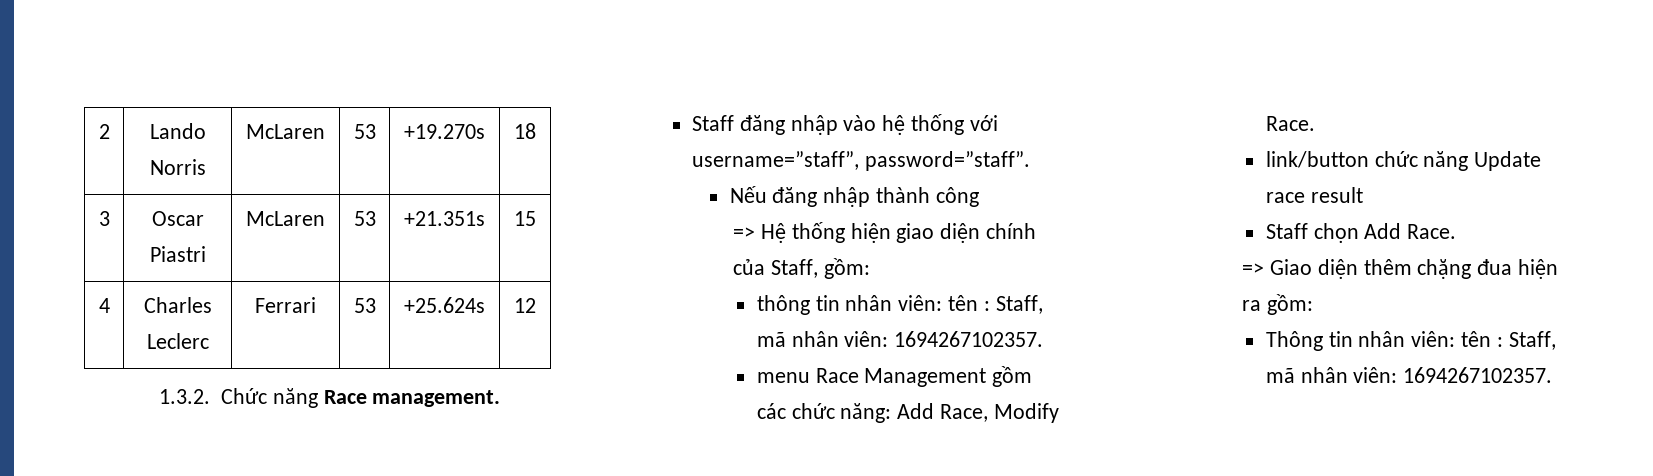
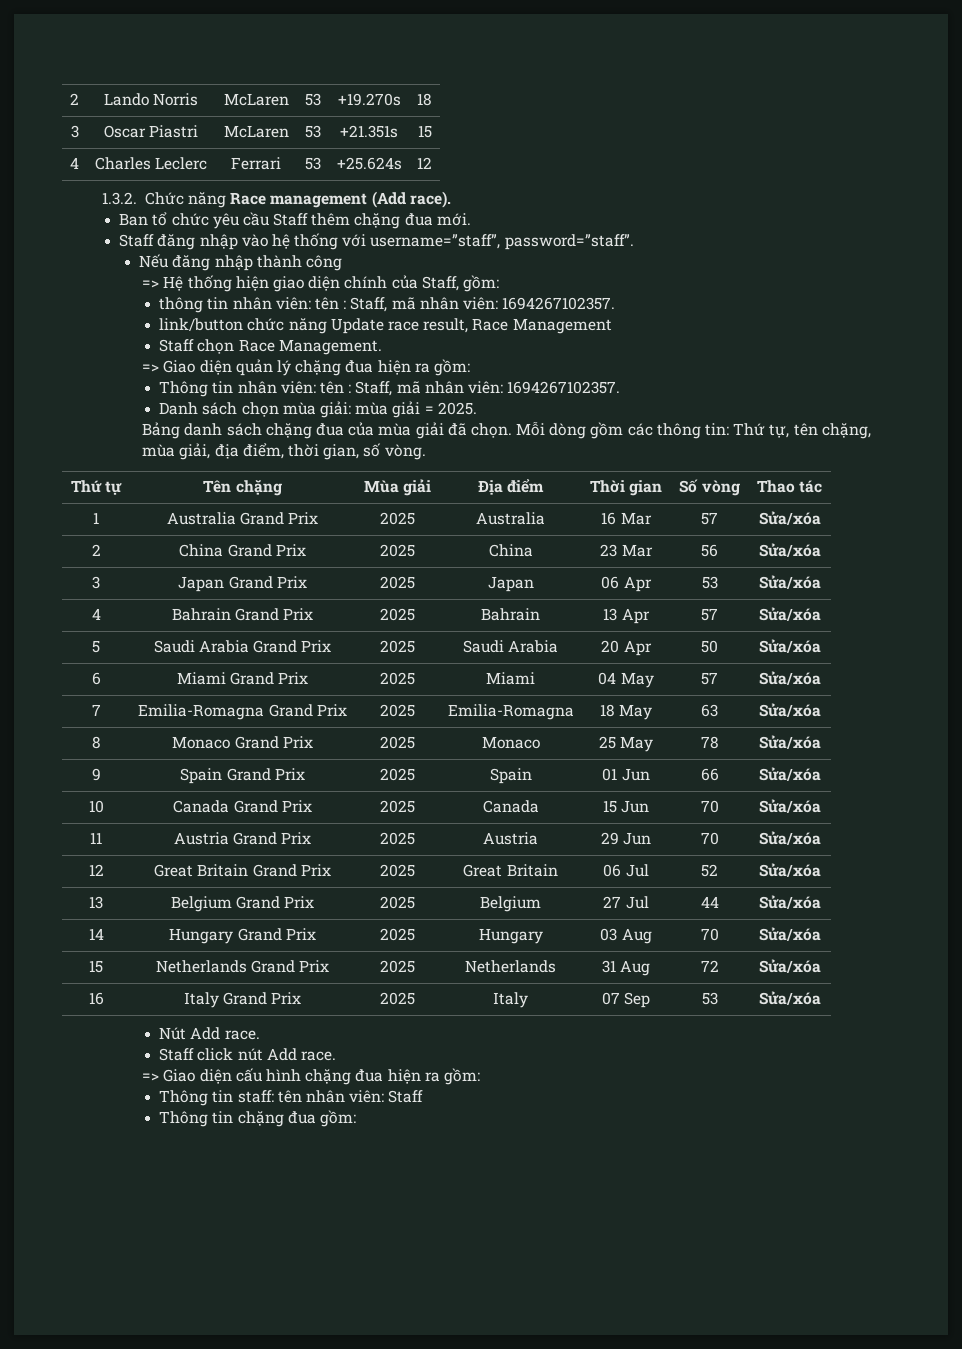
[372,390,501,407] management. -> [270,191,451,208] [119,212,471,229] management (Add race). // Ban tổ chức yêu cầu Staff thêm chặng đua mới.
[756,366,1033,387] [756,403,1059,423] [1265,116,1315,131] // menu Race Management gồm các chức năng: Add Race, Modify Race. -> (616, 303) none
[1310,187,1363,203] result -> [423,318,612,334] result, Race Management
[1364,223,1457,239] [1242,259,1412,279] Add Race. // => Giao diện thêm -> [238,339,382,355] [142,359,291,376] Race Management. // => Giao diện quản lý
(1553, 375) none -> [159,401,477,418] [142,422,871,439] [142,443,426,460] [70,480,123,495] [203,480,282,496] [363,479,432,496] [477,479,545,495] [589,480,663,496] [679,479,740,496] [756,480,823,493] [93,512,99,524] [166,512,319,525] [380,512,415,525] [476,512,545,525] [601,512,652,525] [701,512,718,525] [758,511,821,525] [91,544,101,556] [179,544,306,557] [380,544,415,557] [488,544,533,557] [600,544,653,557] [701,544,718,557] [758,543,821,557] [92,576,100,589] [178,576,307,592] [380,576,415,589] [487,576,534,592] [601,576,652,592] [701,576,718,589] [758,575,821,589] [91,608,101,620] [171,608,314,621] [380,608,415,621] [481,608,540,621] [603,608,650,624] [701,608,718,621] [758,607,821,621] [92,640,100,653] [153,640,332,653] [380,640,415,653] [462,640,559,653] [601,640,652,656] [701,640,718,653] [758,639,821,653] [91,672,101,685] [176,672,309,685] [380,672,415,685] [486,672,535,685] [598,672,654,688] [701,672,718,685] [758,671,821,685] [91,704,101,716] [138,704,347,720] [380,704,415,717] [447,704,574,720] [599,704,653,720] [701,704,718,717] [758,703,821,717] [91,736,101,749] [172,736,313,749] [380,736,415,749] [481,736,540,749] [598,736,654,752] [700,736,719,749] [758,735,821,749] [91,768,101,781] [180,768,305,784] [380,768,415,781] [489,768,532,784] [602,768,650,781] [700,768,719,781] [758,767,821,781] [88,800,104,813] [173,800,312,813] [380,800,415,813] [482,800,539,813] [602,800,650,813] [700,800,719,813] [758,799,821,813] [90,832,102,844] [173,832,312,845] [380,832,415,845] [483,832,538,845] [600,832,652,845] [700,832,719,845] [758,831,821,845] [88,864,104,876] [154,864,331,877] [380,864,415,877] [463,864,558,877] [603,864,649,877] [701,864,718,877] [758,863,821,877] [89,896,103,909] [170,896,315,912] [380,896,415,909] [480,896,541,912] [603,896,649,909] [700,896,719,908] [758,895,821,909] [88,928,104,940] [169,928,316,944] [380,928,415,941] [478,928,543,944] [600,928,652,944] [700,928,719,941] [758,927,821,941] [89,960,103,973] [155,960,330,973] [380,960,415,973] [465,960,556,973] [601,960,651,976] [700,960,719,972] [758,959,821,973] [88,992,104,1005] [183,992,302,1008] [380,992,415,1005] [493,992,528,1008] [601,992,651,1008] [701,992,718,1005] [758,991,821,1005] [159,1027,260,1040] [159,1048,337,1061] [142,1068,480,1085] [159,1090,424,1106] [159,1110,357,1127] // Danh sách chọn mùa giải: mùa giải = 2025. // Bảng danh sách chặng đua của mùa giải đã chọn. Mỗi dòng gồm các thông tin: Thứ tự, tên chặng, mùa giải, địa điểm, thời gian, số vòng. // Thứ tự | Tên chặng | Mùa giải | Địa điểm | Thời gian | Số vòng | Thao tác // 1 | Australia Grand Prix | 2025 | Australia | 16 Mar | 57 | Sửa/xóa // 2 | China Grand Prix | 2025 | China | 23 Mar | 56 | Sửa/xóa // 3 | Japan Grand Prix | 2025 | Japan | 06 Apr | 53 | Sửa/xóa // 4 | Bahrain Grand Prix | 2025 | Bahrain | 13 Apr | 57 | Sửa/xóa // 5 | Saudi Arabia Grand Prix | 2025 | Saudi Arabia | 20 Apr | 50 | Sửa/xóa // 6 | Miami Grand Prix | 2025 | Miami | 04 May | 57 | Sửa/xóa // 7 | Emilia-Romagna Grand Prix | 2025 | Emilia-Romagna | 18 May | 63 | Sửa/xóa // 8 | Monaco Grand Prix | 2025 | Monaco | 25 May | 78 | Sửa/xóa // 9 | Spain Grand Prix | 2025 | Spain | 01 Jun | 66 | Sửa/xóa // 10 | Canada Grand Prix | 2025 | Canada | 15 Jun | 70 | Sửa/xóa // 11 | Austria Grand Prix | 2025 | Austria | 29 Jun | 70 | Sửa/xóa // 12 | Great Britain Grand Prix | 2025 | Great Britain | 06 Jul | 52 | Sửa/xóa // 13 | Belgium Grand Prix | 2025 | Belgium | 27 Jul | 44 | Sửa/xóa // 14 | Hungary Grand Prix | 2025 | Hungary | 03 Aug | 70 | Sửa/xóa // 15 | Netherlands Grand Prix | 2025 | Netherlands | 31 Aug | 72 | Sửa/xóa // 16 | Italy Grand Prix | 2025 | Italy | 07 Sep | 53 | Sửa/xóa // Nút Add race. // Staff click nút Add race. // => Giao diện cấu hình chặng đua hiện ra gồm: // Thông tin staff: tên nhân viên: Staff // Thông tin chặng đua gồm:

